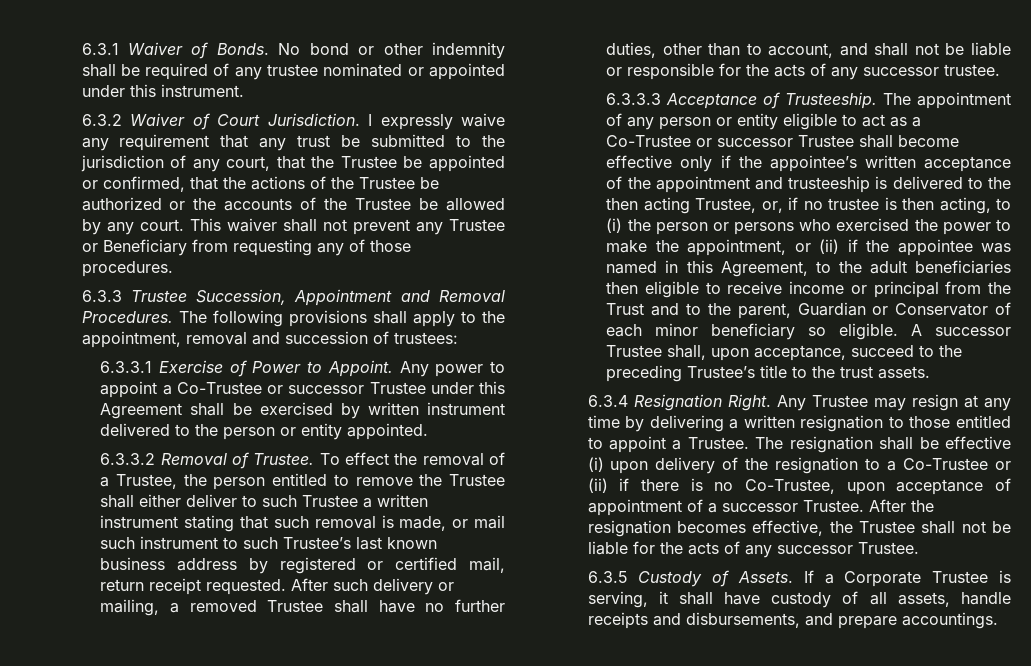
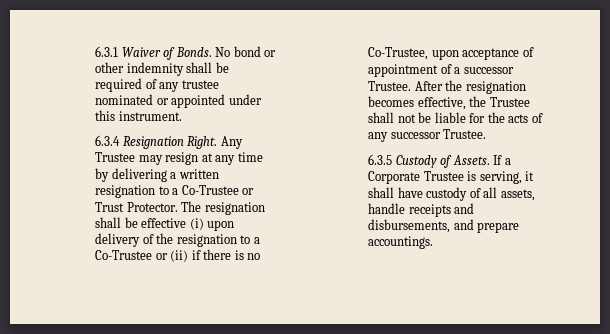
[81,113,506,130] [81,134,506,151] [80,155,506,172] [81,176,439,192] [81,197,506,211] [81,218,506,235] [81,239,411,256] [81,261,173,277] [81,289,505,306] [81,310,506,327] [81,331,458,348] [100,360,505,377] [100,381,505,398] [100,402,506,419] [100,423,429,440] [100,452,505,469] [100,473,505,490] [100,494,429,508] [100,515,505,532] [100,536,438,550] [100,557,505,574] [100,578,455,595] [100,599,505,616] [606,42,1011,58] [606,63,1001,80] [606,92,1011,109] [606,113,922,130] [606,135,960,148] [606,155,1011,172] [606,176,1011,193] [606,197,1012,214] [606,218,1011,235] [606,239,1011,256] [606,260,1011,277] [606,281,1011,298] [606,302,1011,319] [606,323,1011,340] [606,345,963,361] [606,365,931,382] // 6.3.2 Waiver of Court Jurisdiction. I expressly waive any requirement that any trust be submitted to the jurisdiction of any court, that the Trustee be appointed or confirmed, that the actions of the Trustee be authorized or the accounts of the Trustee be allowed by any court. This waiver shall not prevent any Trustee or Beneficiary from requesting any of those procedures. // 6.3.3 Trustee Succession, Appointment and Removal Procedures. The following provisions shall apply to the appointment, removal and succession of trustees: // 6.3.3.1 Exercise of Power to Appoint. Any power to appoint a Co-Trustee or successor Trustee under this Agreement shall be exercised by written instrument delivered to the person or entity appointed. // 6.3.3.2 Removal of Trustee. To effect the removal of a Trustee, the person entitled to remove the Trustee shall either deliver to such Trustee a written instrument stating that such removal is made, or mail such instrument to such Trustee’s last known business address by registered or certified mail, return receipt requested. After such delivery or mailing, a removed Trustee shall have no further duties, other than to account, and shall not be liable or responsible for the acts of any successor trustee. // 6.3.3.3 Acceptance of Trusteeship. The appointment of any person or entity eligible to act as a Co-Trustee or successor Trustee shall become effective only if the appointee’s written acceptance of the appointment and trusteeship is delivered to the then acting Trustee, or, if no trustee is then acting, to (i) the person or persons who exercised the power to make the appointment, or (ii) if the appointee was named in this Agreement, to the adult beneficiaries then eligible to receive income or principal from the Trust and to the parent, Guardian or Conservator of each minor beneficiary so eligible. A successor Trustee shall, upon acceptance, succeed to the preceding Trustee’s title to the trust assets. -> (182, 116) none
[909,415,1011,428] [587,436,749,453] those entitled to appoint a Trustee. -> [172,185,255,195] [95,202,178,212] a Co-Trustee or Trust Protector.

